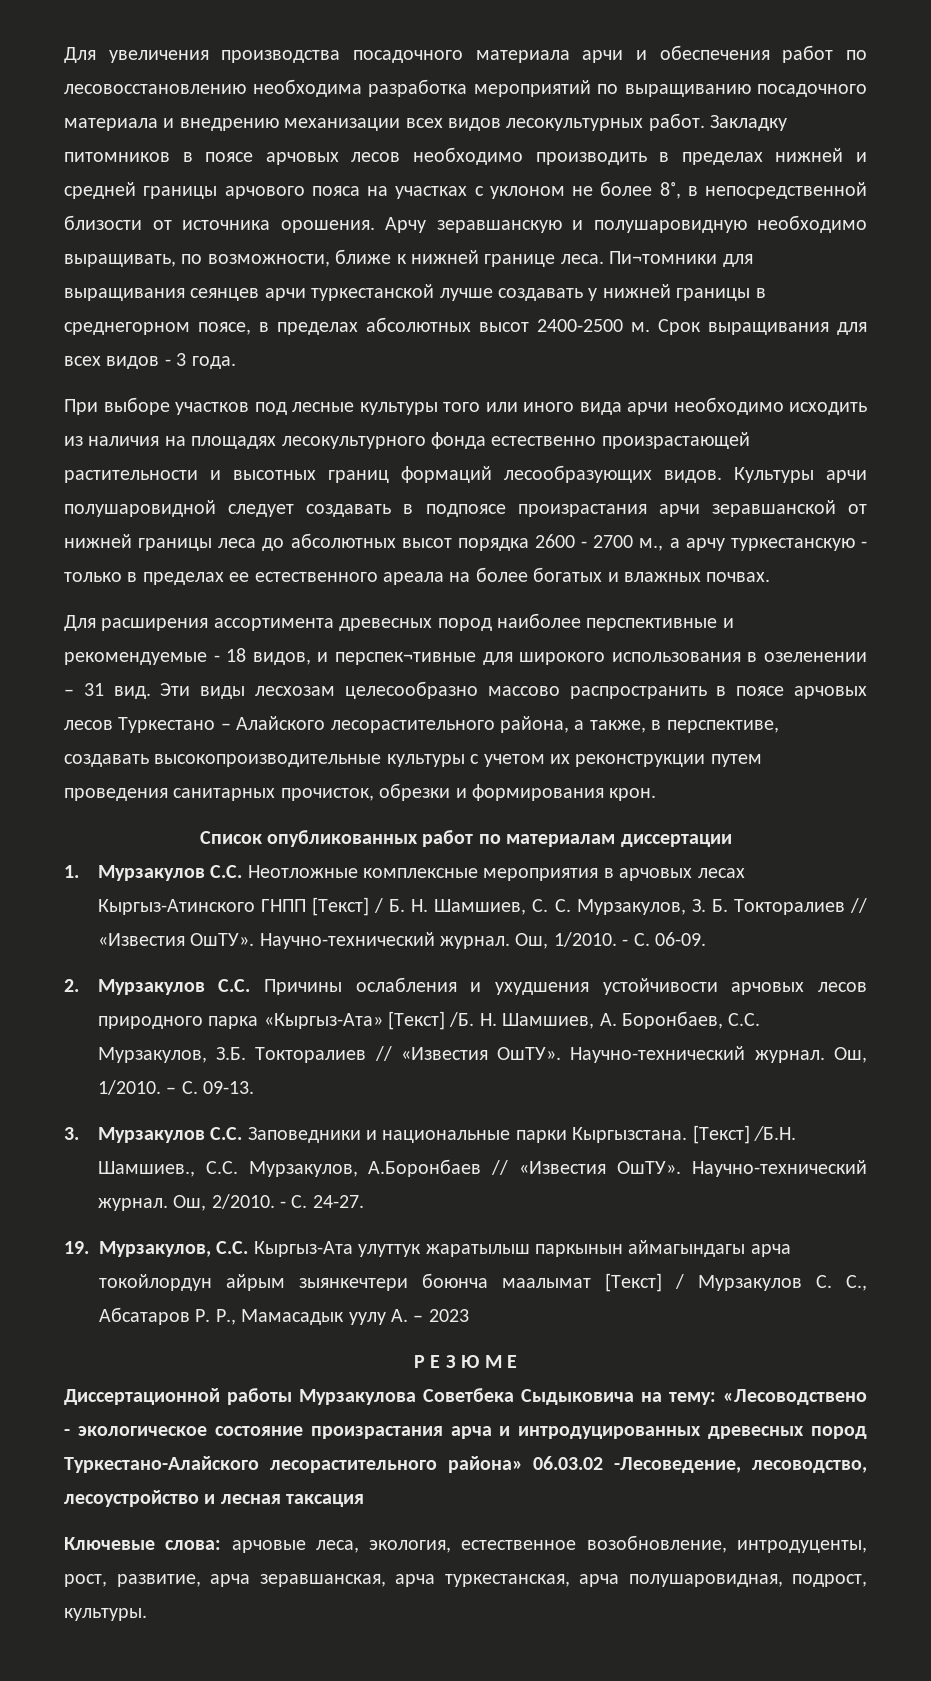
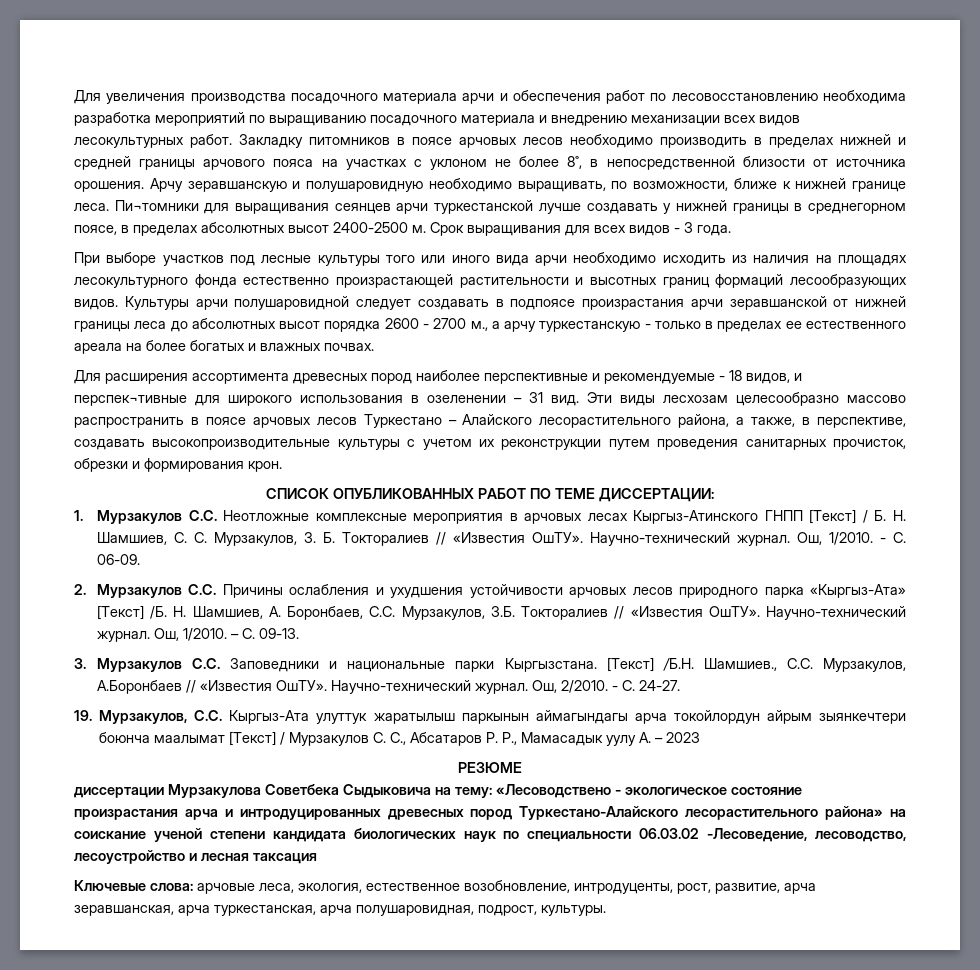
[199,830,732,847] Список опубликованных работ по материалам диссертации -> [266,488,714,502] СПИСОК ОПУБЛИКОВАННЫХ РАБОТ ПО ТЕМЕ ДИССЕРТАЦИИ:
[414,1355,517,1368] [64,1388,292,1405] Р Е З Ю М Е // Диссертационной работы -> [458,762,522,773] [74,787,164,798] РЕЗЮМЕ // диссертации
(523, 1464) none -> [890,809,907,817] [74,828,632,842] на соискание ученой степени кандидата биологических наук по специальности

